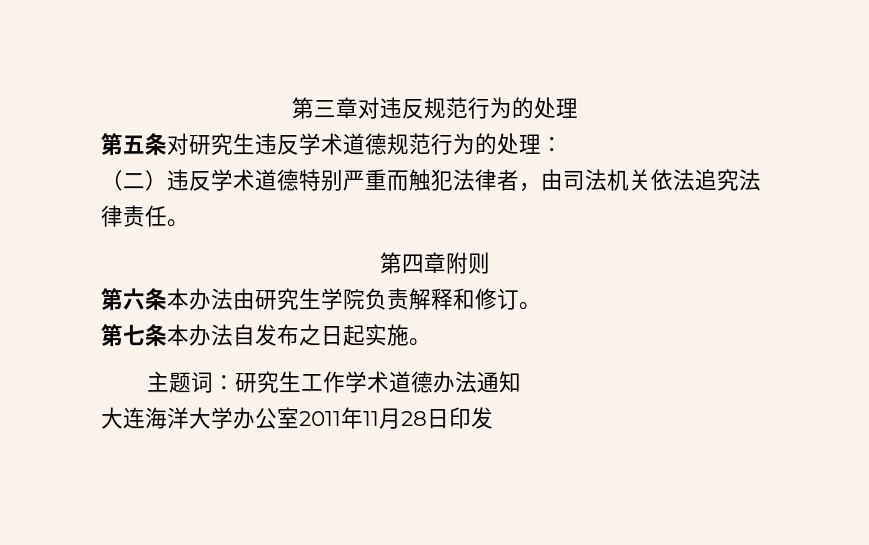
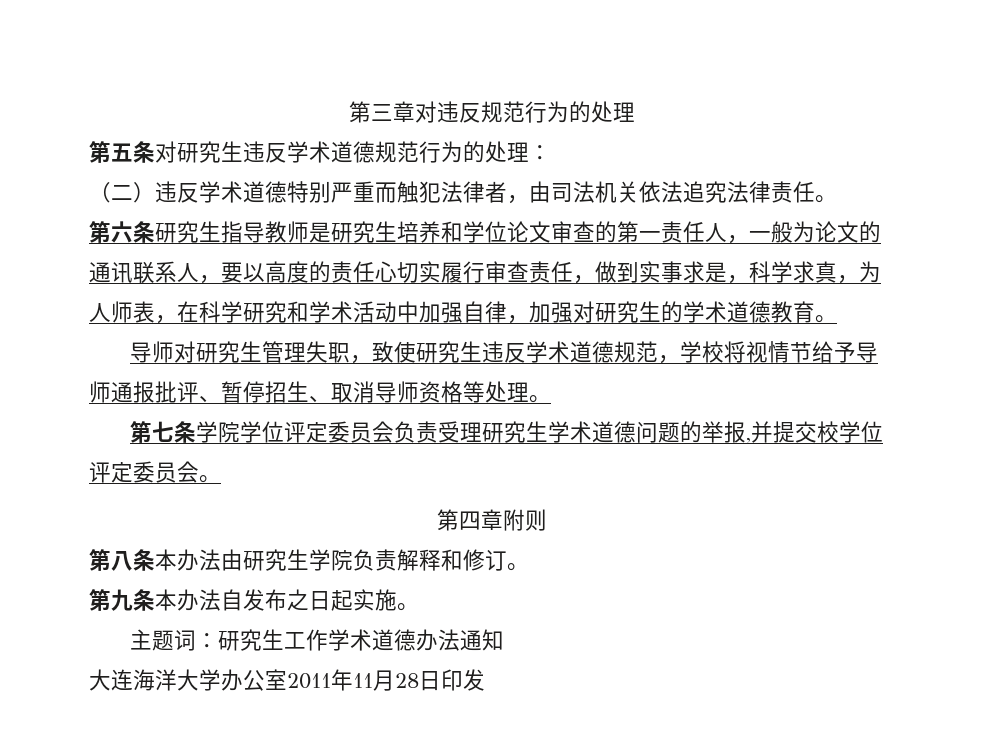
(189, 223) none -> [89,221,881,244] [89,261,881,284] [89,301,837,324] [130,341,879,364] [89,381,551,403] [130,421,884,443] [89,461,221,483] // 第六条研究生指导教师是研究生培养和学位论文审查的第一责任人，一般为论文的通讯联系人，要以高度的责任心切实履行审查责任，做到实事求是，科学求真，为人师表，在科学研究和学术活动中加强自律，加强对研究生的学术道德教育。 // 导师对研究生管理失职，致使研究生违反学术道德规范，学校将视情节给予导师通报批评、暂停招生、取消导师资格等处理。 // 第七条学院学位评定委员会负责受理研究生学术道德问题的举报,并提交校学位评定委员会。
[123,288,146,311] 六 -> [111,551,133,571] 八
[123,324,146,346] 七 -> [111,589,133,611] 九

